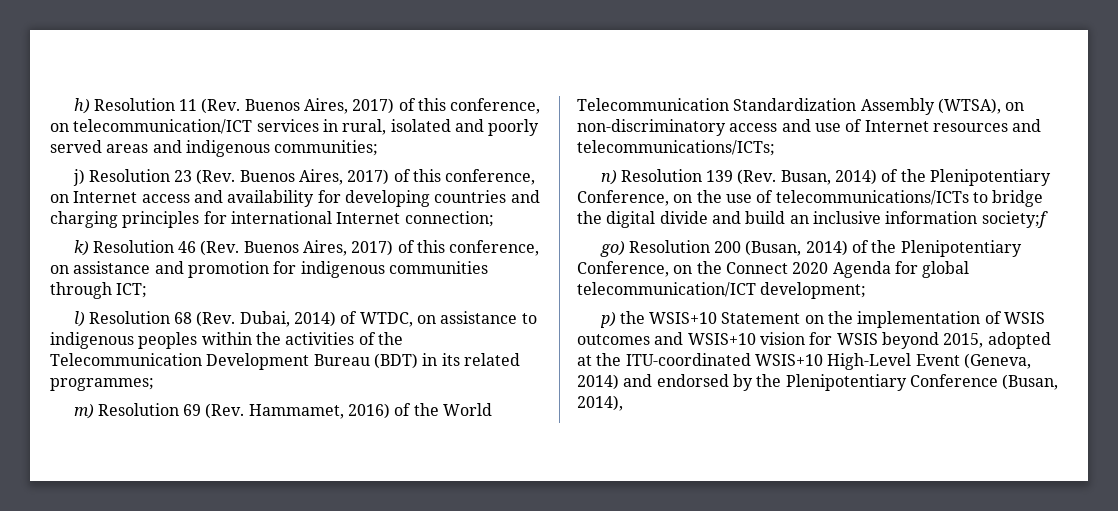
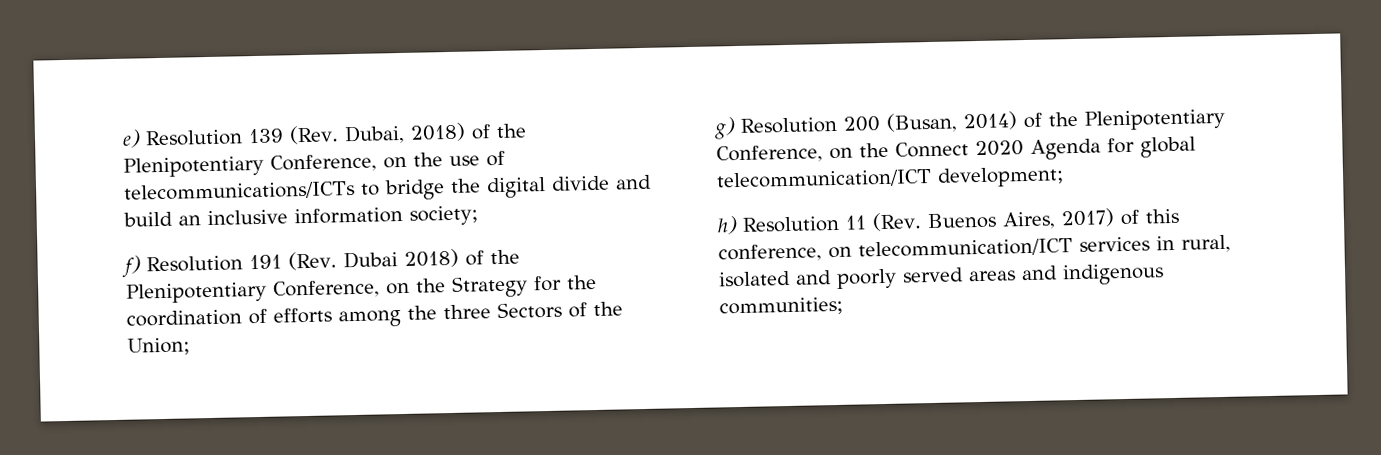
(73, 106) none -> [122,122,527,148] [123,150,505,178] [124,174,652,202] [123,205,478,227] [121,248,520,278] [126,274,597,304] [126,301,623,328] [127,337,190,356] [714,108,1226,140] [716,136,1196,164] [716,166,1064,190] e) Resolution 139 (Rev. Dubai, 2018) of the Plenipotentiary Conference, on the use of telecommunications/ICTs to bridge the digital divide and build an inclusive information society; // f) Resolution 191 (Rev. Dubai 2018) of the Plenipotentiary Conference, on the Strategy for the coordination of efforts among the three Sectors of the Union; // g) Resolution 200 (Busan, 2014) of the Plenipotentiary Conference, on the Connect 2020 Agenda for global telecommunication/ICT development; //
[72,169,536,186] [50,190,540,207] [50,211,494,228] [73,240,540,256] [50,261,488,278] [50,282,148,299] [73,311,537,327] [50,332,403,349] [50,353,520,370] [50,378,154,391] [73,403,493,419] [577,98,1025,115] [577,119,1042,136] [577,140,775,156] [600,169,1052,186] [577,190,1044,207] [577,211,1048,228] [599,240,1022,257] [577,261,970,278] [577,282,867,299] [599,311,1046,328] [577,332,1051,349] [577,353,1031,370] [577,374,1059,391] [577,395,623,411] // j) Resolution 23 (Rev. Buenos Aires, 2017) of this conference, on Internet access and availability for developing countries and charging principles for international Internet connection; // k) Resolution 46 (Rev. Buenos Aires, 2017) of this conference, on assistance and promotion for indigenous communities through ICT; // l) Resolution 68 (Rev. Dubai, 2014) of WTDC, on assistance to indigenous peoples within the activities of the Telecommunication Development Bureau (BDT) in its related programmes; // m) Resolution 69 (Rev. Hammamet, 2016) of the World Telecommunication Standardization Assembly (WTSA), on non-discriminatory access and use of Internet resources and telecommunications/ICTs; // n) Resolution 139 (Rev. Busan, 2014) of the Plenipotentiary Conference, on the use of telecommunications/ICTs to bridge the digital divide and build an inclusive information society;f // go) Resolution 200 (Busan, 2014) of the Plenipotentiary Conference, on the Connect 2020 Agenda for global telecommunication/ICT development; // p) the WSIS+10 Statement on the implementation of WSIS outcomes and WSIS+10 vision for WSIS beyond 2015, adopted at the ITU-coordinated WSIS+10 High-Level Event (Geneva, 2014) and endorsed by the Plenipotentiary Conference (Busan, 2014), -> (843, 306) none

